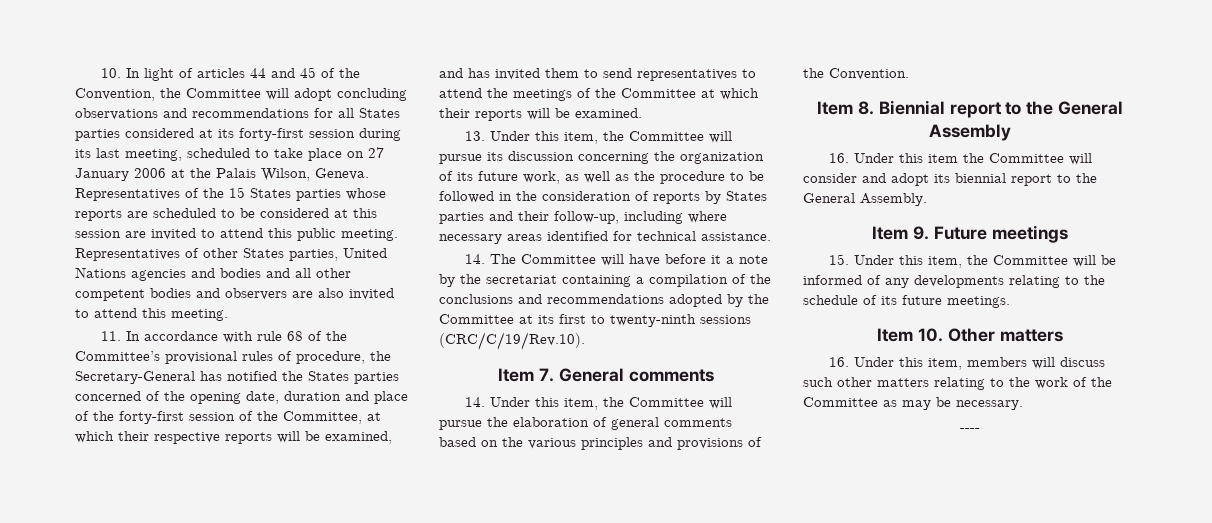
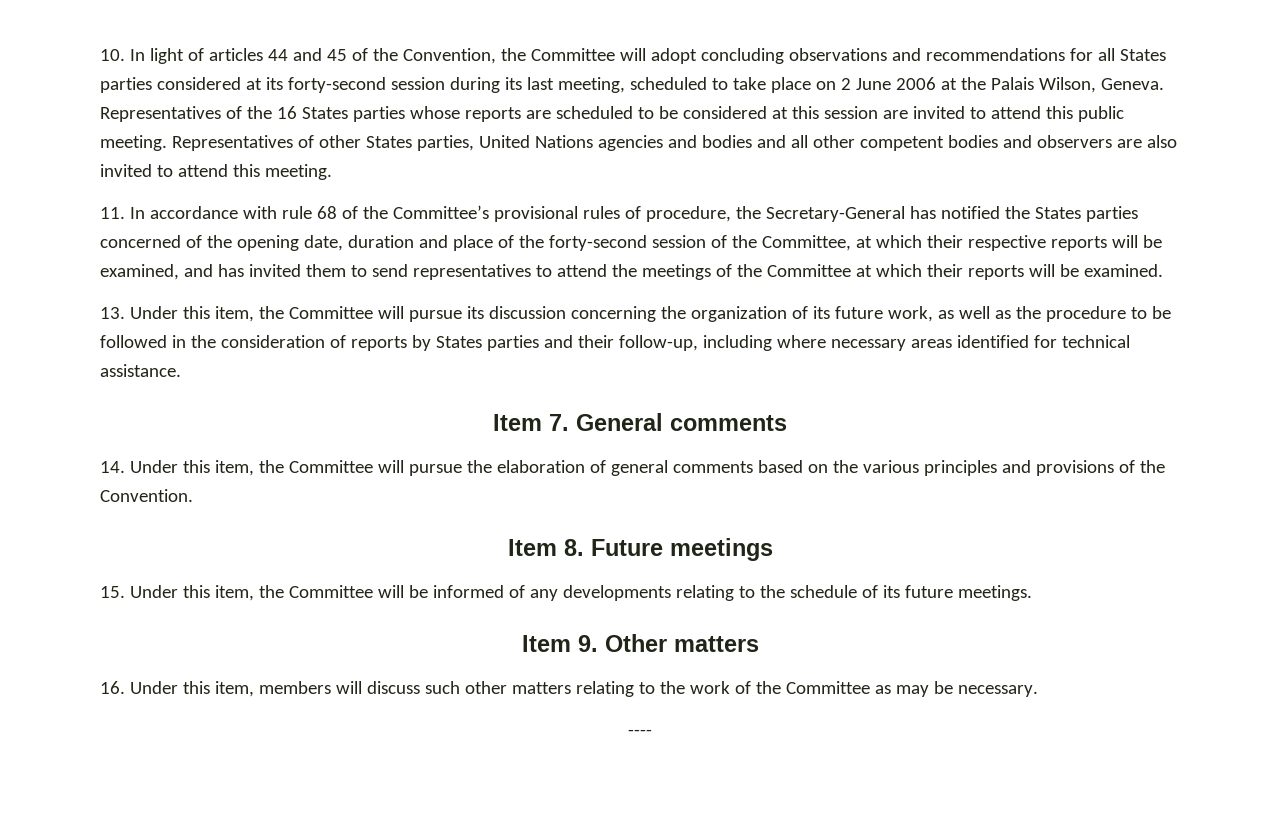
[239,128,304,141] forty-first -> [287,77,386,93] forty-second
[368,147,384,158] [75,168,129,181] 27 January -> [840,78,891,90] 2 June
[229,187,245,198] 15 -> [276,106,297,119] 16
[119,411,184,424] forty-first -> [548,235,647,251] forty-second
[465,254,769,266] [439,274,771,287] [439,294,769,307] [439,314,751,327] [439,332,585,350] // 14. The Committee will have before it a note by the secretariat containing a compilation of the conclusions and recommendations adopted by the Committee at its first to twenty-ninth sessions (CRC/C/19/Rev.10). -> (181, 370) none
[878,100,1123,118] [929,124,1011,141] [829,153,1093,165] [803,173,1097,186] [803,193,927,206] [872,226,930,240] Biennial report to the General Assembly // 16. Under this item the Committee will consider and adopt its biennial report to the General Assembly. // Item 9. -> (584, 547) none
[918,328,944,342] 10. -> [577,635,598,652] 9.

